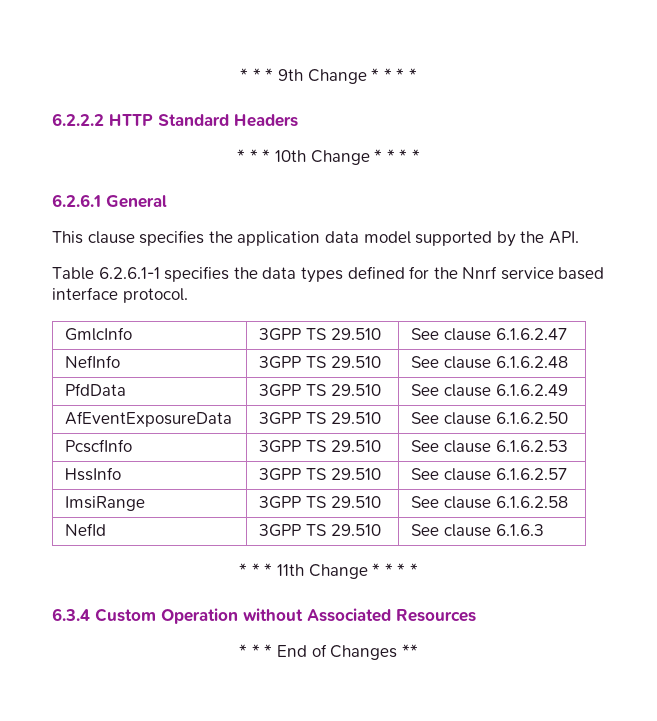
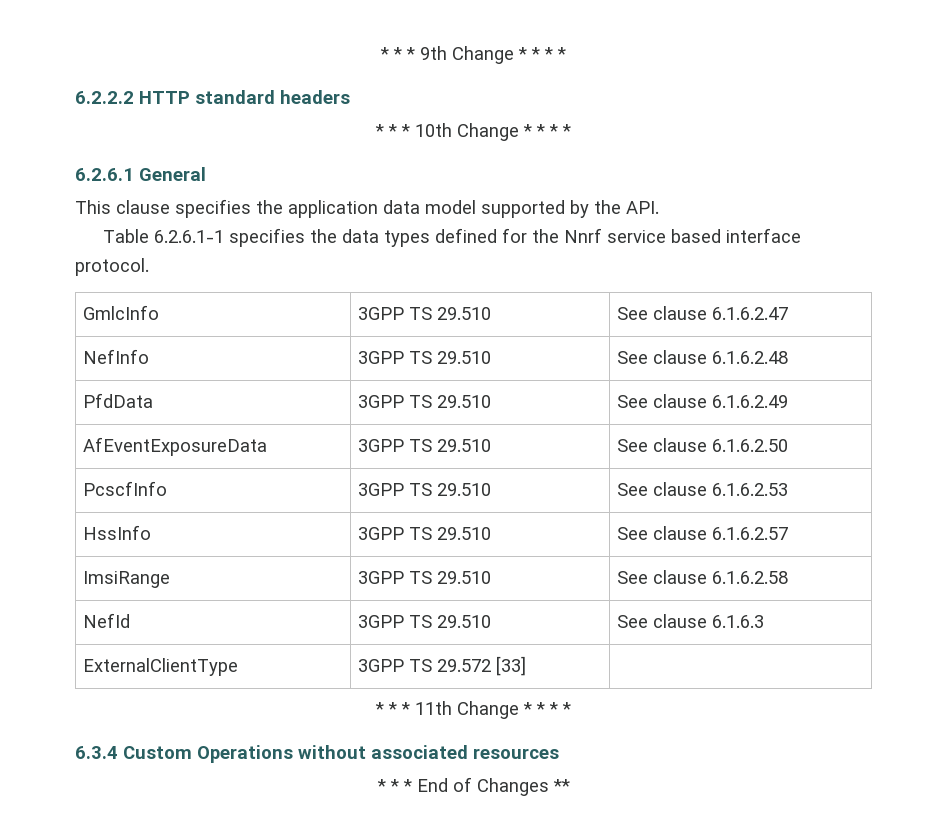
[158,114,298,127] Standard Headers -> [195,90,350,104] standard headers
(544, 530) none -> [82,658,238,676] [357,656,526,676] // ExternalClientType | 3GPP TS 29.572 [33] |
[161,608,476,624] Operation without Associated Resources -> [197,745,559,763] Operations without associated resources

